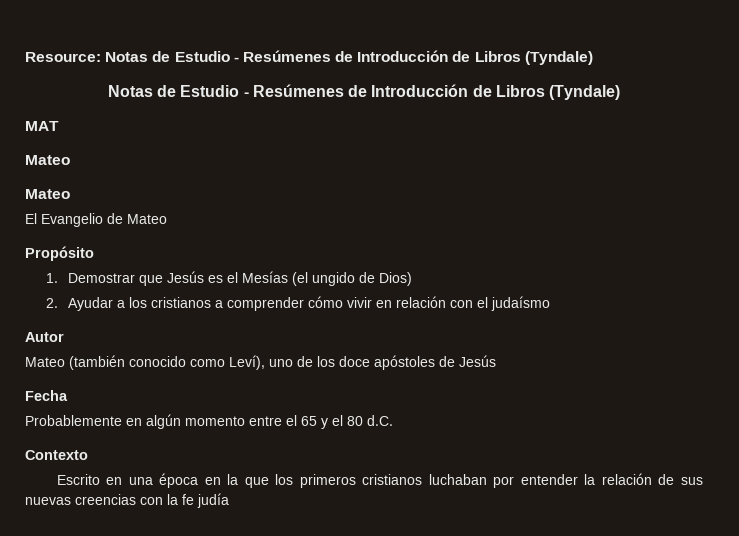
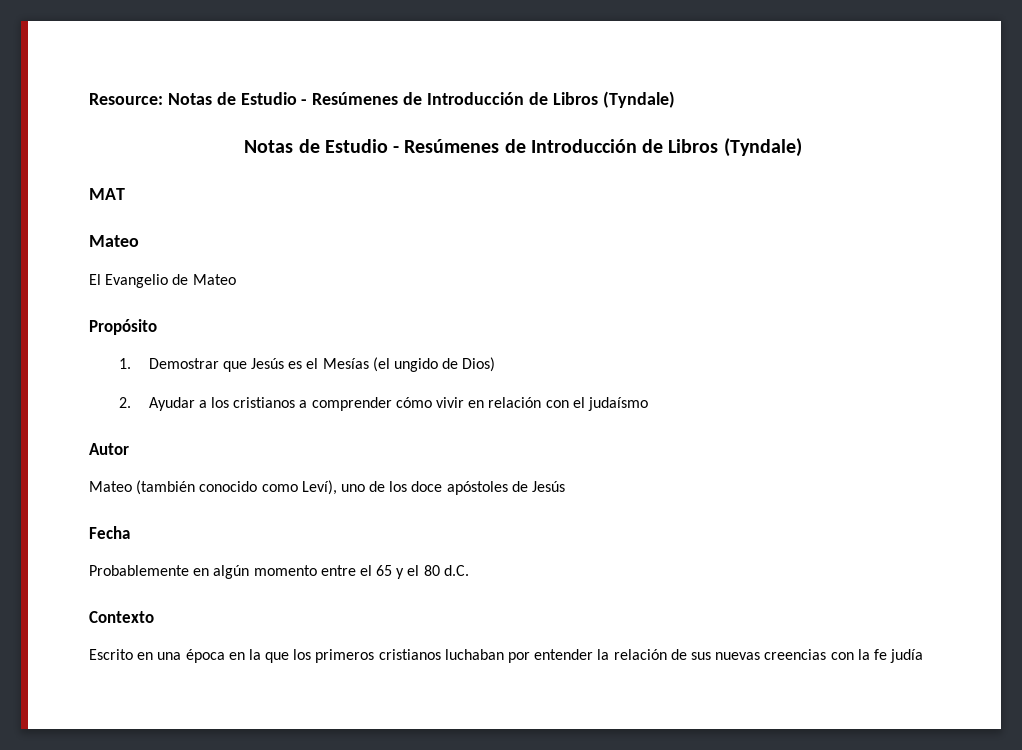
[25,189,70,199] // Mateo -> (139, 241) none

